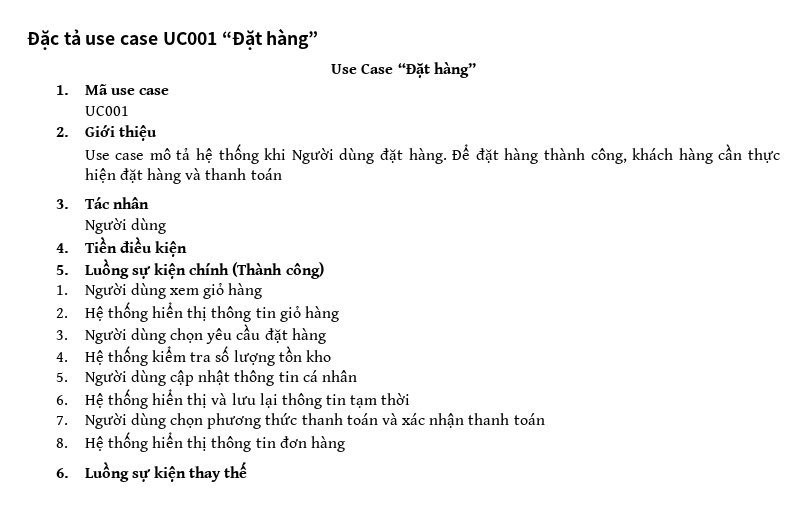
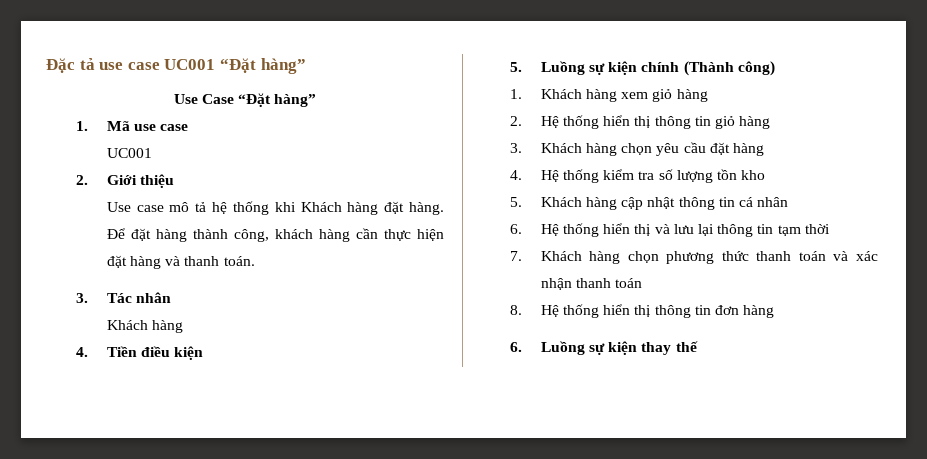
[291,148,375,164] Người dùng -> [300,202,379,215] Khách hàng
[250,168,282,180] toán -> [223,256,255,266] toán.
[84,218,166,234] Người dùng -> [106,320,184,333] Khách hàng
[84,283,166,299] Người dùng -> [540,89,618,102] Khách hàng
[84,328,166,344] Người dùng -> [540,143,618,156] Khách hàng
[84,370,166,386] Người dùng -> [540,197,618,210] Khách hàng
[84,413,166,429] Người dùng -> [540,251,621,264] Khách hàng

